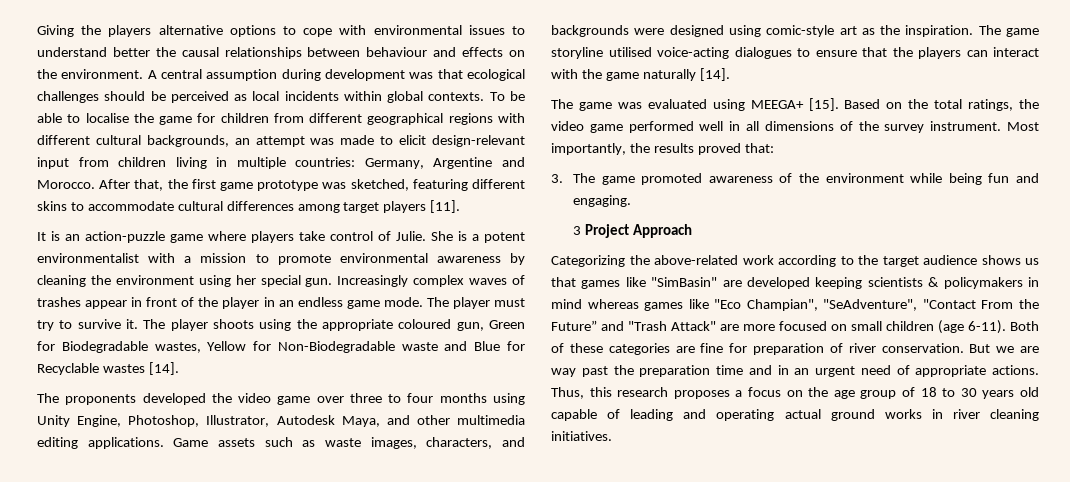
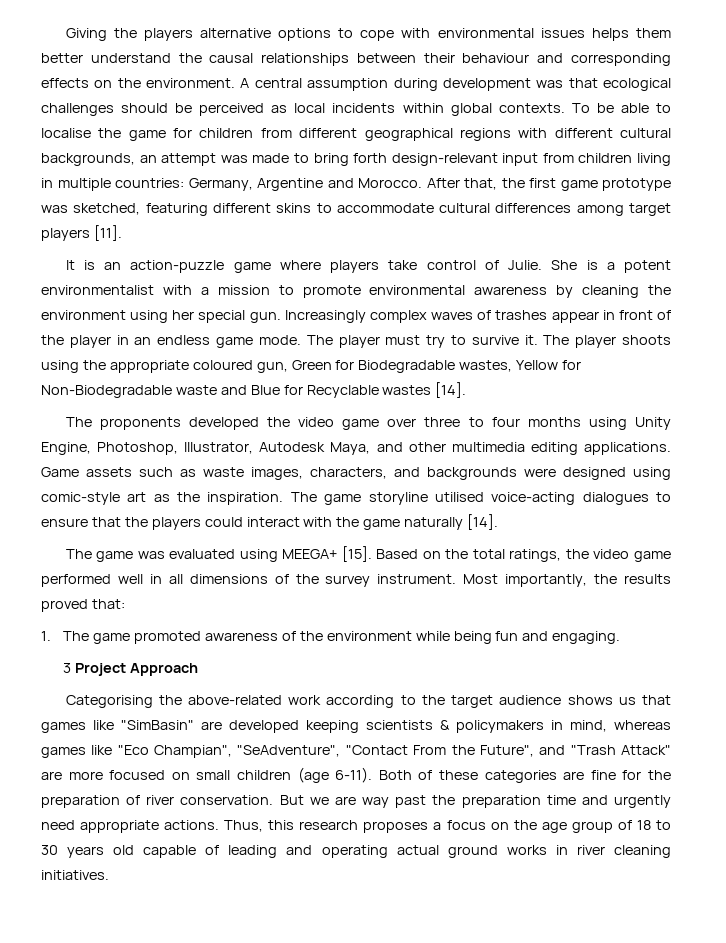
[511,26,525,35] [37,47,150,57] to understand better -> [591,28,671,41] [41,53,171,63] helps them better understand
(361, 52) none -> [423,53,455,63] their
(457, 52) none -> [571,53,671,66] corresponding
[399,135,427,145] elicit -> [313,153,388,166] bring forth
[966,50,988,57] can -> [204,517,243,527] could
[551,174,563,183] 3. -> [41,631,51,641] 1.
[551,255,625,267] Categorizing -> [65,695,153,708] Categorising
[551,299,582,309] mind -> [570,720,607,732] mind,
[551,320,597,331] Future” -> [479,745,534,757] Future",
(748, 348) none -> [648,770,672,780] the
[777,365,910,377] in an urgent need of -> [614,795,671,808] [41,820,75,830] urgently need

